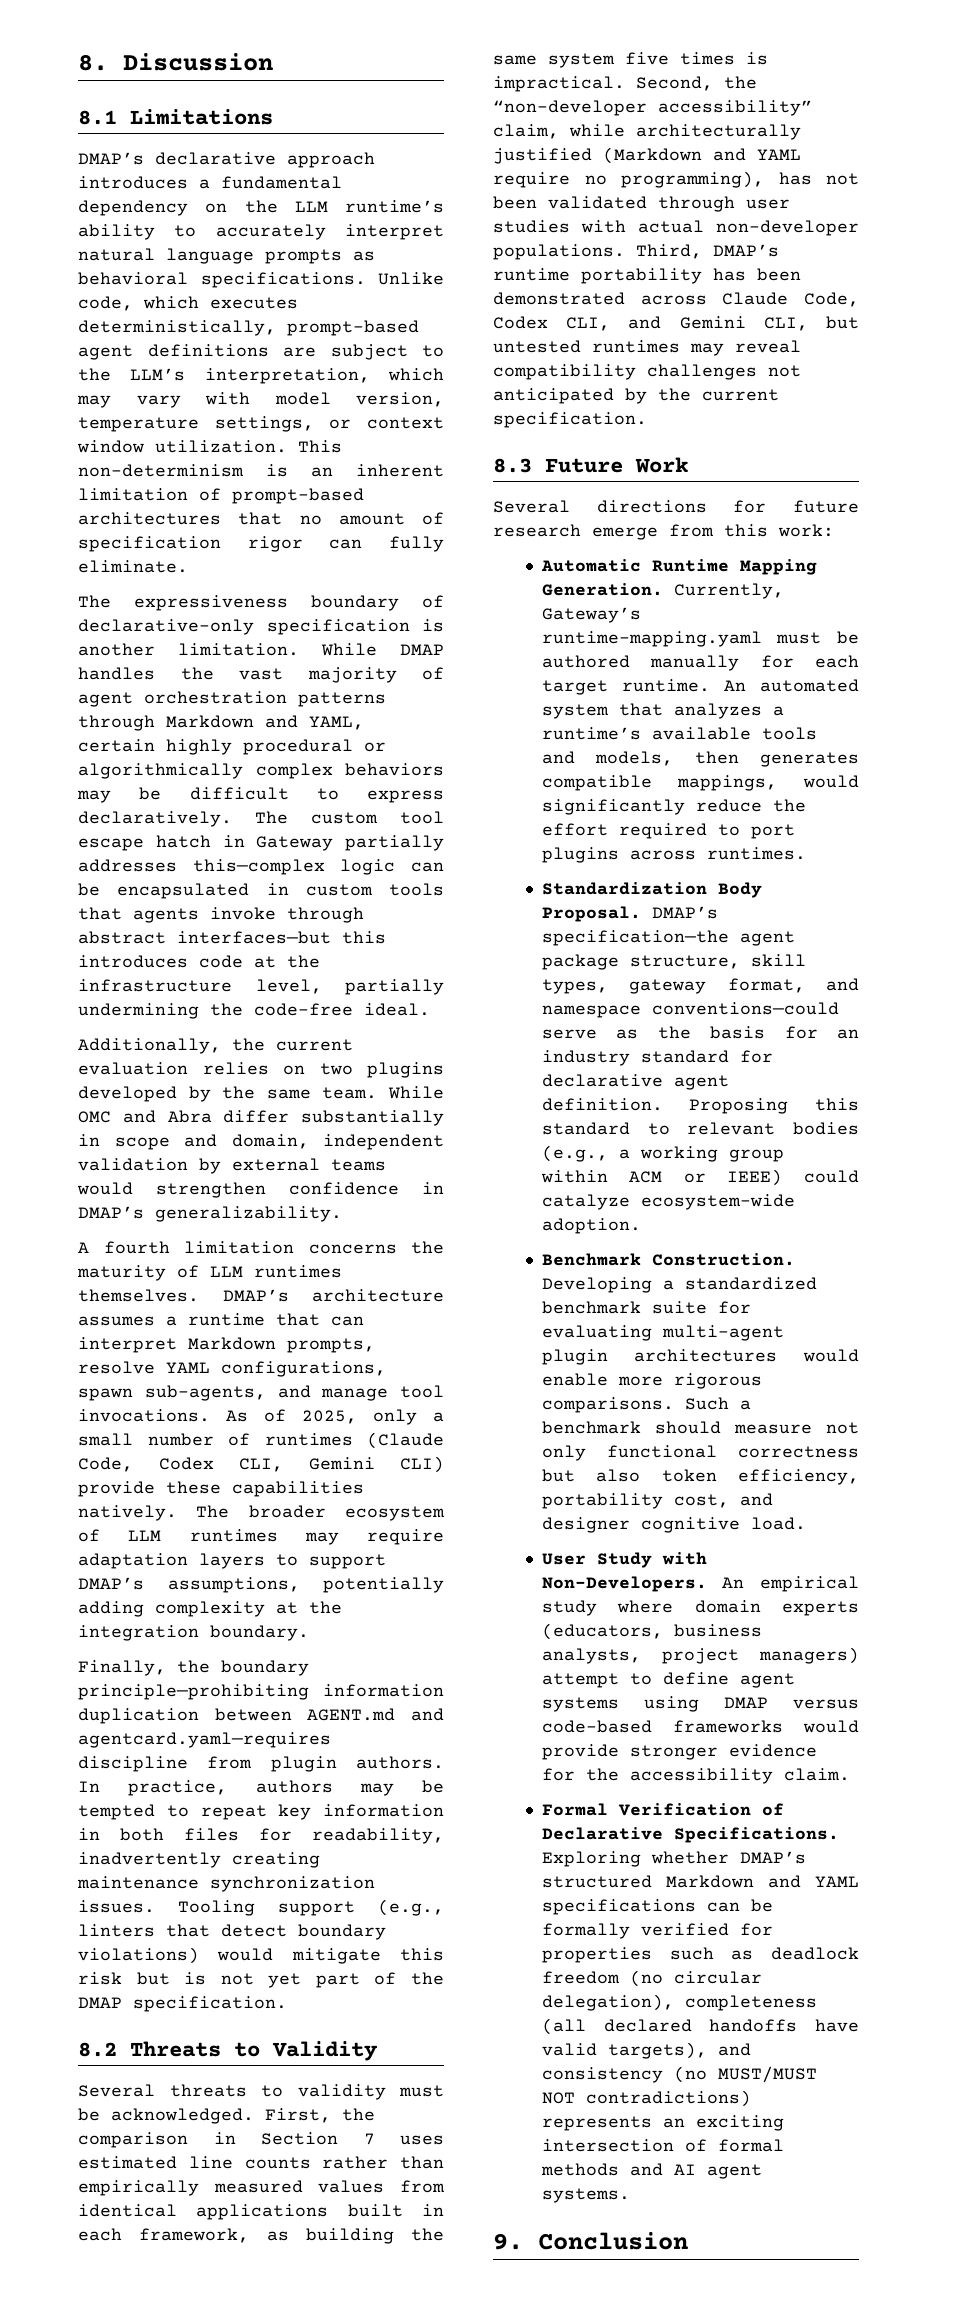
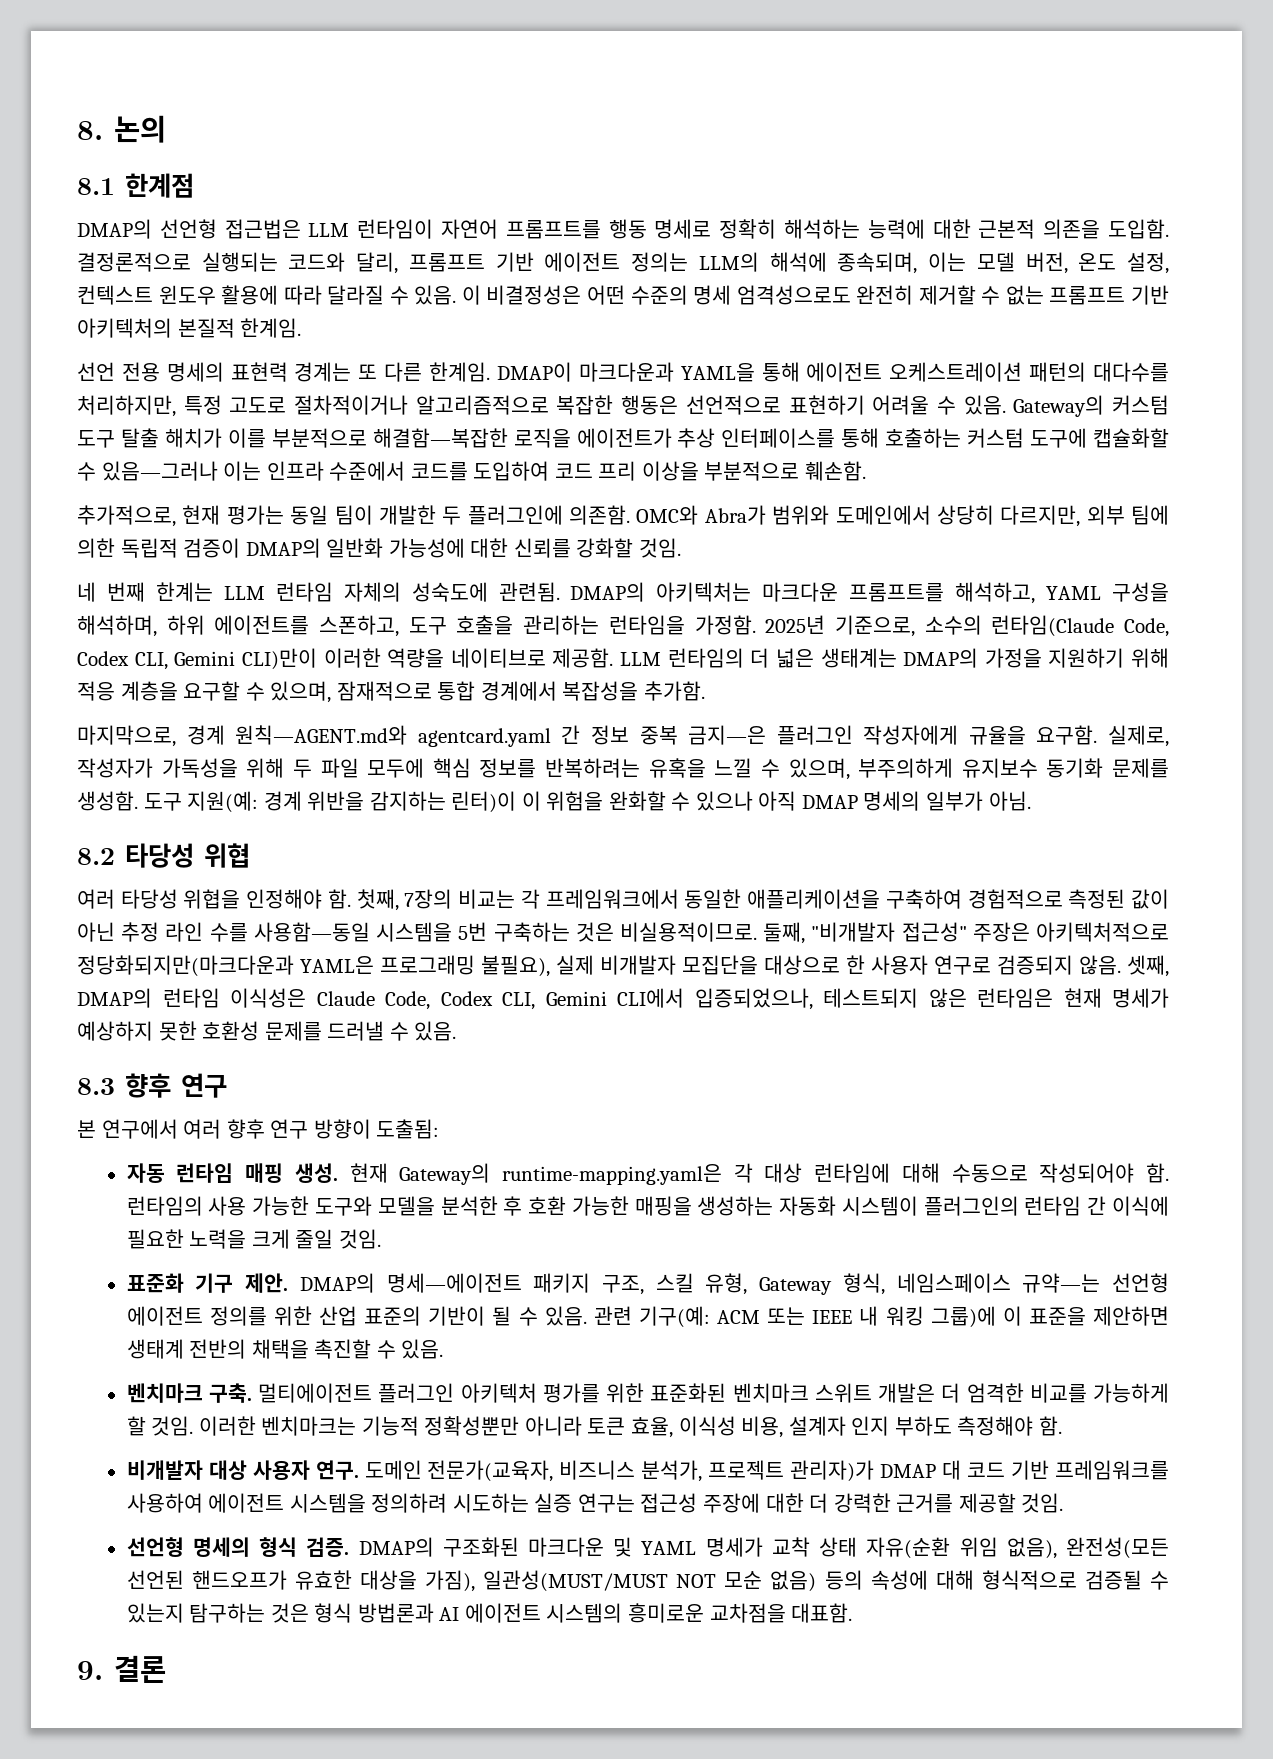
[123,53,273,71] Discussion -> [114,115,166,143] 논의
[130,109,273,125] [78,152,375,168] [78,176,342,189] [78,200,444,216] [78,224,444,240] [78,248,375,264] [78,272,444,288] [78,296,298,311] [78,320,419,336] [78,344,444,360] [78,368,444,384] [77,392,444,408] [78,416,444,432] [77,440,342,453] [78,464,444,477] [78,488,364,504] [78,512,444,525] [78,536,444,552] [78,560,188,573] [78,595,444,611] [78,619,444,635] [78,643,444,656] [78,667,444,683] [78,691,386,707] [78,715,364,731] [78,739,386,755] [78,763,444,779] [77,787,444,803] [78,811,444,827] [78,835,444,851] [78,859,445,875] [78,883,444,899] [78,907,364,923] [78,931,386,944] [78,955,320,968] [78,979,444,995] [78,1003,430,1019] [78,1038,353,1054] [78,1062,444,1078] [78,1086,444,1102] [78,1110,444,1126] [78,1134,444,1150] [78,1158,386,1174] [77,1182,444,1198] [78,1206,342,1222] [78,1241,444,1254] [77,1265,342,1281] [78,1289,444,1302] [78,1313,364,1326] [78,1337,375,1353] [78,1361,386,1377] [78,1385,444,1401] [78,1409,444,1425] [78,1432,444,1449] [78,1456,444,1473] [78,1481,364,1497] [78,1505,445,1521] [78,1529,444,1545] [78,1553,386,1569] [78,1577,444,1593] [78,1601,342,1617] [78,1625,309,1641] [78,1660,309,1676] [78,1684,444,1700] [78,1708,444,1724] [78,1732,331,1748] [78,1756,444,1772] [78,1780,444,1796] [78,1804,444,1820] [78,1828,444,1844] [78,1852,320,1868] [77,1876,375,1892] [78,1899,444,1916] [78,1924,386,1940] [78,1947,444,1964] [78,1972,444,1988] [78,1996,287,2012] [78,2041,378,2061] [78,2084,444,2100] [78,2108,375,2124] [78,2132,444,2148] [78,2156,444,2169] [78,2180,445,2196] [78,2204,444,2220] [78,2228,444,2244] [493,52,768,68] [493,76,757,92] [493,100,812,116] [493,124,801,140] [493,147,801,164] [493,171,859,188] [493,196,790,212] [493,220,859,236] [493,244,779,260] [493,268,801,284] [493,292,859,307] [493,316,859,331] [493,340,801,356] [493,364,801,380] [493,388,779,404] [493,412,647,428] [493,457,688,473] [493,500,859,513] [493,524,834,540] [540,559,817,575] [541,583,784,599] [541,607,641,623] [541,631,859,647] [541,655,859,671] [541,679,859,695] [541,703,784,719] [541,727,817,740] [541,751,859,767] [541,775,859,791] [541,799,806,815] [541,823,795,839] [541,847,806,863] [541,882,762,898] [541,906,718,922] [541,930,795,946] [541,954,806,970] [541,978,859,994] [541,1002,839,1018] [541,1026,859,1039] [541,1050,773,1066] [541,1074,729,1090] [541,1098,859,1114] [541,1122,859,1135] [541,1145,784,1162] [540,1169,859,1186] [541,1194,795,1210] [541,1218,641,1234] [541,1253,795,1266] [541,1277,817,1293] [541,1301,751,1314] [541,1325,784,1341] [541,1349,859,1365] [541,1373,762,1389] [541,1397,751,1413] [541,1421,859,1434] [541,1445,859,1461] [541,1469,859,1485] [541,1493,773,1509] [541,1517,806,1533] [541,1552,707,1568] [541,1576,859,1592] [541,1600,859,1616] [541,1623,762,1640] [541,1647,859,1664] [541,1672,795,1688] [541,1696,859,1712] [541,1720,859,1733] [541,1744,817,1760] [541,1768,850,1784] [541,1803,784,1816] [541,1827,839,1843] [541,1851,806,1867] [541,1875,859,1888] [541,1899,773,1915] [541,1923,773,1939] [541,1947,859,1963] [541,1970,762,1987] [541,1994,817,2011] [541,2018,859,2035] [541,2042,751,2059] [541,2066,817,2083] [541,2090,751,2107] [541,2115,784,2131] [541,2139,784,2152] [540,2163,762,2179] [541,2188,630,2203] Limitations // DMAP’s declarative approach introduces a fundamental dependency on the LLM runtime’s ability to accurately interpret natural language prompts as behavioral specifications. Unlike code, which executes deterministically, prompt-based agent definitions are subject to the LLM’s interpretation, which may vary with model version, temperature settings, or context window utilization. This non-determinism is an inherent limitation of prompt-based architectures that no amount of specification rigor can fully eliminate. // The expressiveness boundary of declarative-only specification is another limitation. While DMAP handles the vast majority of agent orchestration patterns through Markdown and YAML, certain highly procedural or algorithmically complex behaviors may be difficult to express declaratively. The custom tool escape hatch in Gateway partially addresses this—complex logic can be encapsulated in custom tools that agents invoke through abstract interfaces—but this introduces code at the infrastructure level, partially undermining the code-free ideal. // Additionally, the current evaluation relies on two plugins developed by the same team. While OMC and Abra differ substantially in scope and domain, independent validation by external teams would strengthen confidence in DMAP’s generalizability. // A fourth limitation concerns the maturity of LLM runtimes themselves. DMAP’s architecture assumes a runtime that can interpret Markdown prompts, resolve YAML configurations, spawn sub-agents, and manage tool invocations. As of 2025, only a small number of runtimes (Claude Code, Codex CLI, Gemini CLI) provide these capabilities natively. The broader ecosystem of LLM runtimes may require adaptation layers to support DMAP’s assumptions, potentially adding complexity at the integration boundary. // Finally, the boundary principle—prohibiting information duplication between AGENT.md and agentcard.yaml—requires discipline from plugin authors. In practice, authors may be tempted to repeat key information in both files for readability, inadvertently creating maintenance synchronization issues. Tooling support (e.g., linters that detect boundary violations) would mitigate this risk but is not yet part of the DMAP specification. // 8.2 Threats to Validity // Several threats to validity must be acknowledged. First, the comparison in Section 7 uses estimated line counts rather than empirically measured values from identical applications built in each framework, as building the same system five times is impractical. Second, the “non-developer accessibility” claim, while architecturally justified (Markdown and YAML require no programming), has not been validated through user studies with actual non-developer populations. Third, DMAP’s runtime portability has been demonstrated across Claude Code, Codex CLI, and Gemini CLI, but untested runtimes may reveal compatibility challenges not anticipated by the current specification. // 8.3 Future Work // Several directions for future research emerge from this work: // Automatic Runtime Mapping Generation. Currently, Gateway’s runtime-mapping.yaml must be authored manually for each target runtime. An automated system that analyzes a runtime’s available tools and models, then generates compatible mappings, would significantly reduce the effort required to port plugins across runtimes. // Standardization Body Proposal. DMAP’s specification—the agent package structure, skill types, gateway format, and namespace conventions—could serve as the basis for an industry standard for declarative agent definition. Proposing this standard to relevant bodies (e.g., a working group within ACM or IEEE) could catalyze ecosystem-wide adoption. // Benchmark Construction. Developing a standardized benchmark suite for evaluating multi-agent plugin architectures would enable more rigorous comparisons. Such a benchmark should measure not only functional correctness but also token efficiency, portability cost, and designer cognitive load. // User Study with Non-Developers. An empirical study where domain experts (educators, business analysts, project managers) attempt to define agent systems using DMAP versus code-based frameworks would provide stronger evidence for the accessibility claim. // Formal Verification of Declarative Specifications. Exploring whether DMAP’s structured Markdown and YAML specifications can be formally verified for properties such as deadlock freedom (no circular delegation), completeness (all declared handoffs have valid targets), and consistency (no MUST/MUST NOT contradictions) represents an exciting intersection of formal methods and AI agent systems. -> [125,173,194,198] [77,219,1169,239] [77,252,1170,274] [77,285,1169,305] [77,318,302,338] [77,362,1169,382] [77,395,1170,417] [77,428,1169,448] [77,461,866,481] [77,505,1169,527] [77,538,681,558] [77,582,1169,604] [77,615,1170,637] [77,648,1169,670] [77,681,705,703] [77,725,1170,747] [77,758,1169,780] [77,791,1031,813] [77,843,250,868] [77,889,1170,911] [77,922,1169,944] [77,955,1169,977] [77,988,1169,1010] [77,1021,457,1041] [77,1073,227,1098] [77,1119,440,1139] [126,1163,1170,1185] [126,1196,1169,1216] [126,1229,381,1249] [126,1273,1170,1295] [126,1306,1170,1328] [126,1339,444,1359] [126,1383,1170,1403] [126,1416,1062,1438] [126,1460,1169,1482] [126,1493,1064,1513] [126,1537,1170,1559] [126,1570,1169,1592] [126,1603,853,1623] 한계점 // DMAP의 선언형 접근법은 LLM 런타임이 자연어 프롬프트를 행동 명세로 정확히 해석하는 능력에 대한 근본적 의존을 도입함. 결정론적으로 실행되는 코드와 달리, 프롬프트 기반 에이전트 정의는 LLM의 해석에 종속되며, 이는 모델 버전, 온도 설정, 컨텍스트 윈도우 활용에 따라 달라질 수 있음. 이 비결정성은 어떤 수준의 명세 엄격성으로도 완전히 제거할 수 없는 프롬프트 기반 아키텍처의 본질적 한계임. // 선언 전용 명세의 표현력 경계는 또 다른 한계임. DMAP이 마크다운과 YAML을 통해 에이전트 오케스트레이션 패턴의 대다수를 처리하지만, 특정 고도로 절차적이거나 알고리즘적으로 복잡한 행동은 선언적으로 표현하기 어려울 수 있음. Gateway의 커스텀 도구 탈출 해치가 이를 부분적으로 해결함—복잡한 로직을 에이전트가 추상 인터페이스를 통해 호출하는 커스텀 도구에 캡슐화할 수 있음—그러나 이는 인프라 수준에서 코드를 도입하여 코드 프리 이상을 부분적으로 훼손함. // 추가적으로, 현재 평가는 동일 팀이 개발한 두 플러그인에 의존함. OMC와 Abra가 범위와 도메인에서 상당히 다르지만, 외부 팀에 의한 독립적 검증이 DMAP의 일반화 가능성에 대한 신뢰를 강화할 것임. // 네 번째 한계는 LLM 런타임 자체의 성숙도에 관련됨. DMAP의 아키텍처는 마크다운 프롬프트를 해석하고, YAML 구성을 해석하며, 하위 에이전트를 스폰하고, 도구 호출을 관리하는 런타임을 가정함. 2025년 기준으로, 소수의 런타임(Claude Code, Codex CLI, Gemini CLI)만이 이러한 역량을 네이티브로 제공함. LLM 런타임의 더 넓은 생태계는 DMAP의 가정을 지원하기 위해 적응 계층을 요구할 수 있으며, 잠재적으로 통합 경계에서 복잡성을 추가함. // 마지막으로, 경계 원칙—AGENT.md와 agentcard.yaml 간 정보 중복 금지—은 플러그인 작성자에게 규율을 요구함. 실제로, 작성자가 가독성을 위해 두 파일 모두에 핵심 정보를 반복하려는 유혹을 느낄 수 있으며, 부주의하게 유지보수 동기화 문제를 생성함. 도구 지원(예: 경계 위반을 감지하는 린터)이 이 위험을 완화할 수 있으나 아직 DMAP 명세의 일부가 아님. // 8.2 타당성 위협 // 여러 타당성 위협을 인정해야 함. 첫째, 7장의 비교는 각 프레임워크에서 동일한 애플리케이션을 구축하여 경험적으로 측정된 값이 아닌 추정 라인 수를 사용함—동일 시스템을 5번 구축하는 것은 비실용적이므로. 둘째, "비개발자 접근성" 주장은 아키텍처적으로 정당화되지만(마크다운과 YAML은 프로그래밍 불필요), 실제 비개발자 모집단을 대상으로 한 사용자 연구로 검증되지 않음. 셋째, DMAP의 런타임 이식성은 Claude Code, Codex CLI, Gemini CLI에서 입증되었으나, 테스트되지 않은 런타임은 현재 명세가 예상하지 못한 호환성 문제를 드러낼 수 있음. // 8.3 향후 연구 // 본 연구에서 여러 향후 연구 방향이 도출됨: // 자동 런타임 매핑 생성. 현재 Gateway의 runtime-mapping.yaml은 각 대상 런타임에 대해 수동으로 작성되어야 함. 런타임의 사용 가능한 도구와 모델을 분석한 후 호환 가능한 매핑을 생성하는 자동화 시스템이 플러그인의 런타임 간 이식에 필요한 노력을 크게 줄일 것임. // 표준화 기구 제안. DMAP의 명세—에이전트 패키지 구조, 스킬 유형, Gateway 형식, 네임스페이스 규약—는 선언형 에이전트 정의를 위한 산업 표준의 기반이 될 수 있음. 관련 기구(예: ACM 또는 IEEE 내 워킹 그룹)에 이 표준을 제안하면 생태계 전반의 채택을 촉진할 수 있음. // 벤치마크 구축. 멀티에이전트 플러그인 아키텍처 평가를 위한 표준화된 벤치마크 스위트 개발은 더 엄격한 비교를 가능하게 할 것임. 이러한 벤치마크는 기능적 정확성뿐만 아니라 토큰 효율, 이식성 비용, 설계자 인지 부하도 측정해야 함. // 비개발자 대상 사용자 연구. 도메인 전문가(교육자, 비즈니스 분석가, 프로젝트 관리자)가 DMAP 대 코드 기반 프레임워크를 사용하여 에이전트 시스템을 정의하려 시도하는 실증 연구는 접근성 주장에 대한 더 강력한 근거를 제공할 것임. // 선언형 명세의 형식 검증. DMAP의 구조화된 마크다운 및 YAML 명세가 교착 상태 자유(순환 위임 없음), 완전성(모든 선언된 핸드오프가 유효한 대상을 가짐), 일관성(MUST/MUST NOT 모순 없음) 등의 속성에 대해 형식적으로 검증될 수 있는지 탐구하는 것은 형식 방법론과 AI 에이전트 시스템의 흥미로운 교차점을 대표함.
[538,2232,688,2250] Conclusion -> [114,1655,166,1683] 결론

